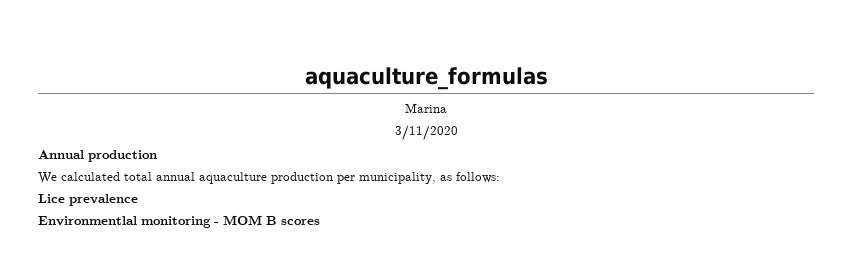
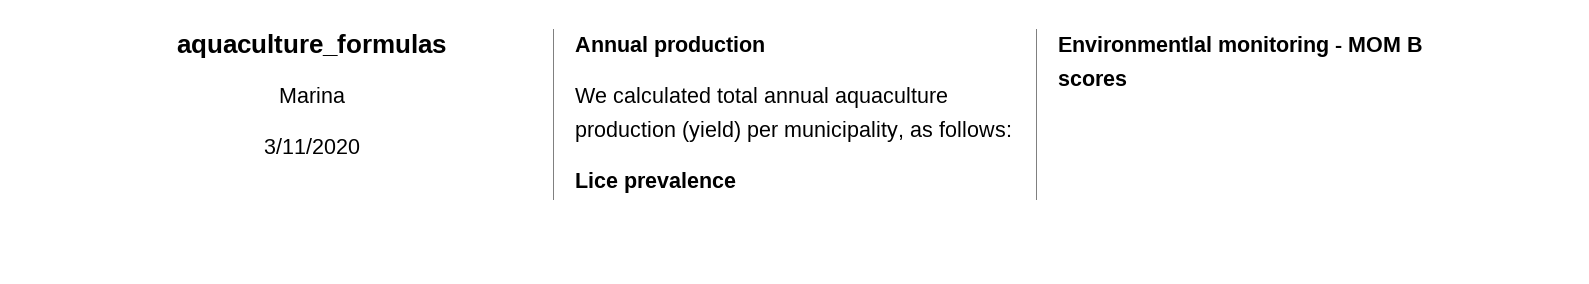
(333, 178) none -> [682,121,741,142] (yield)

